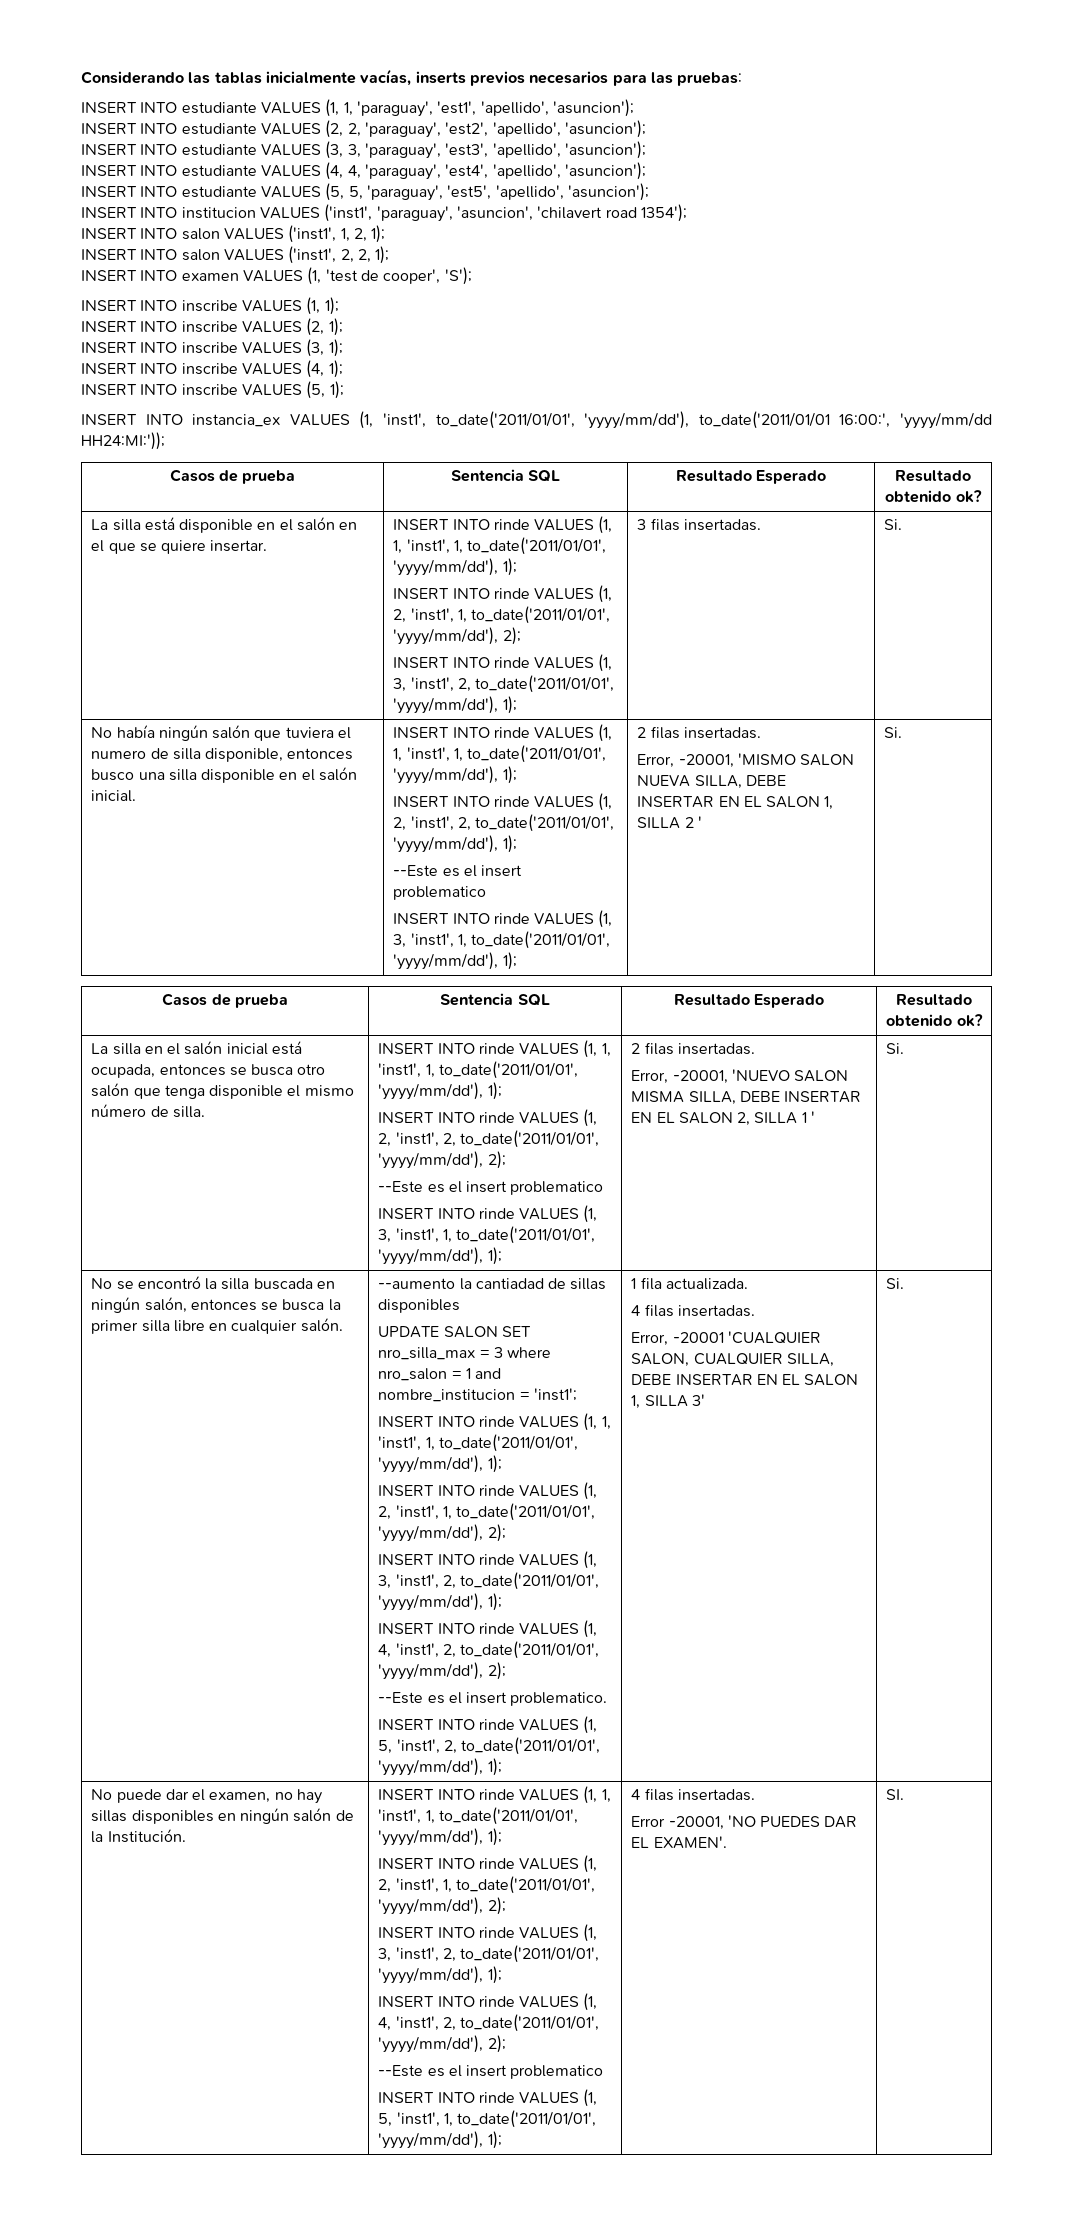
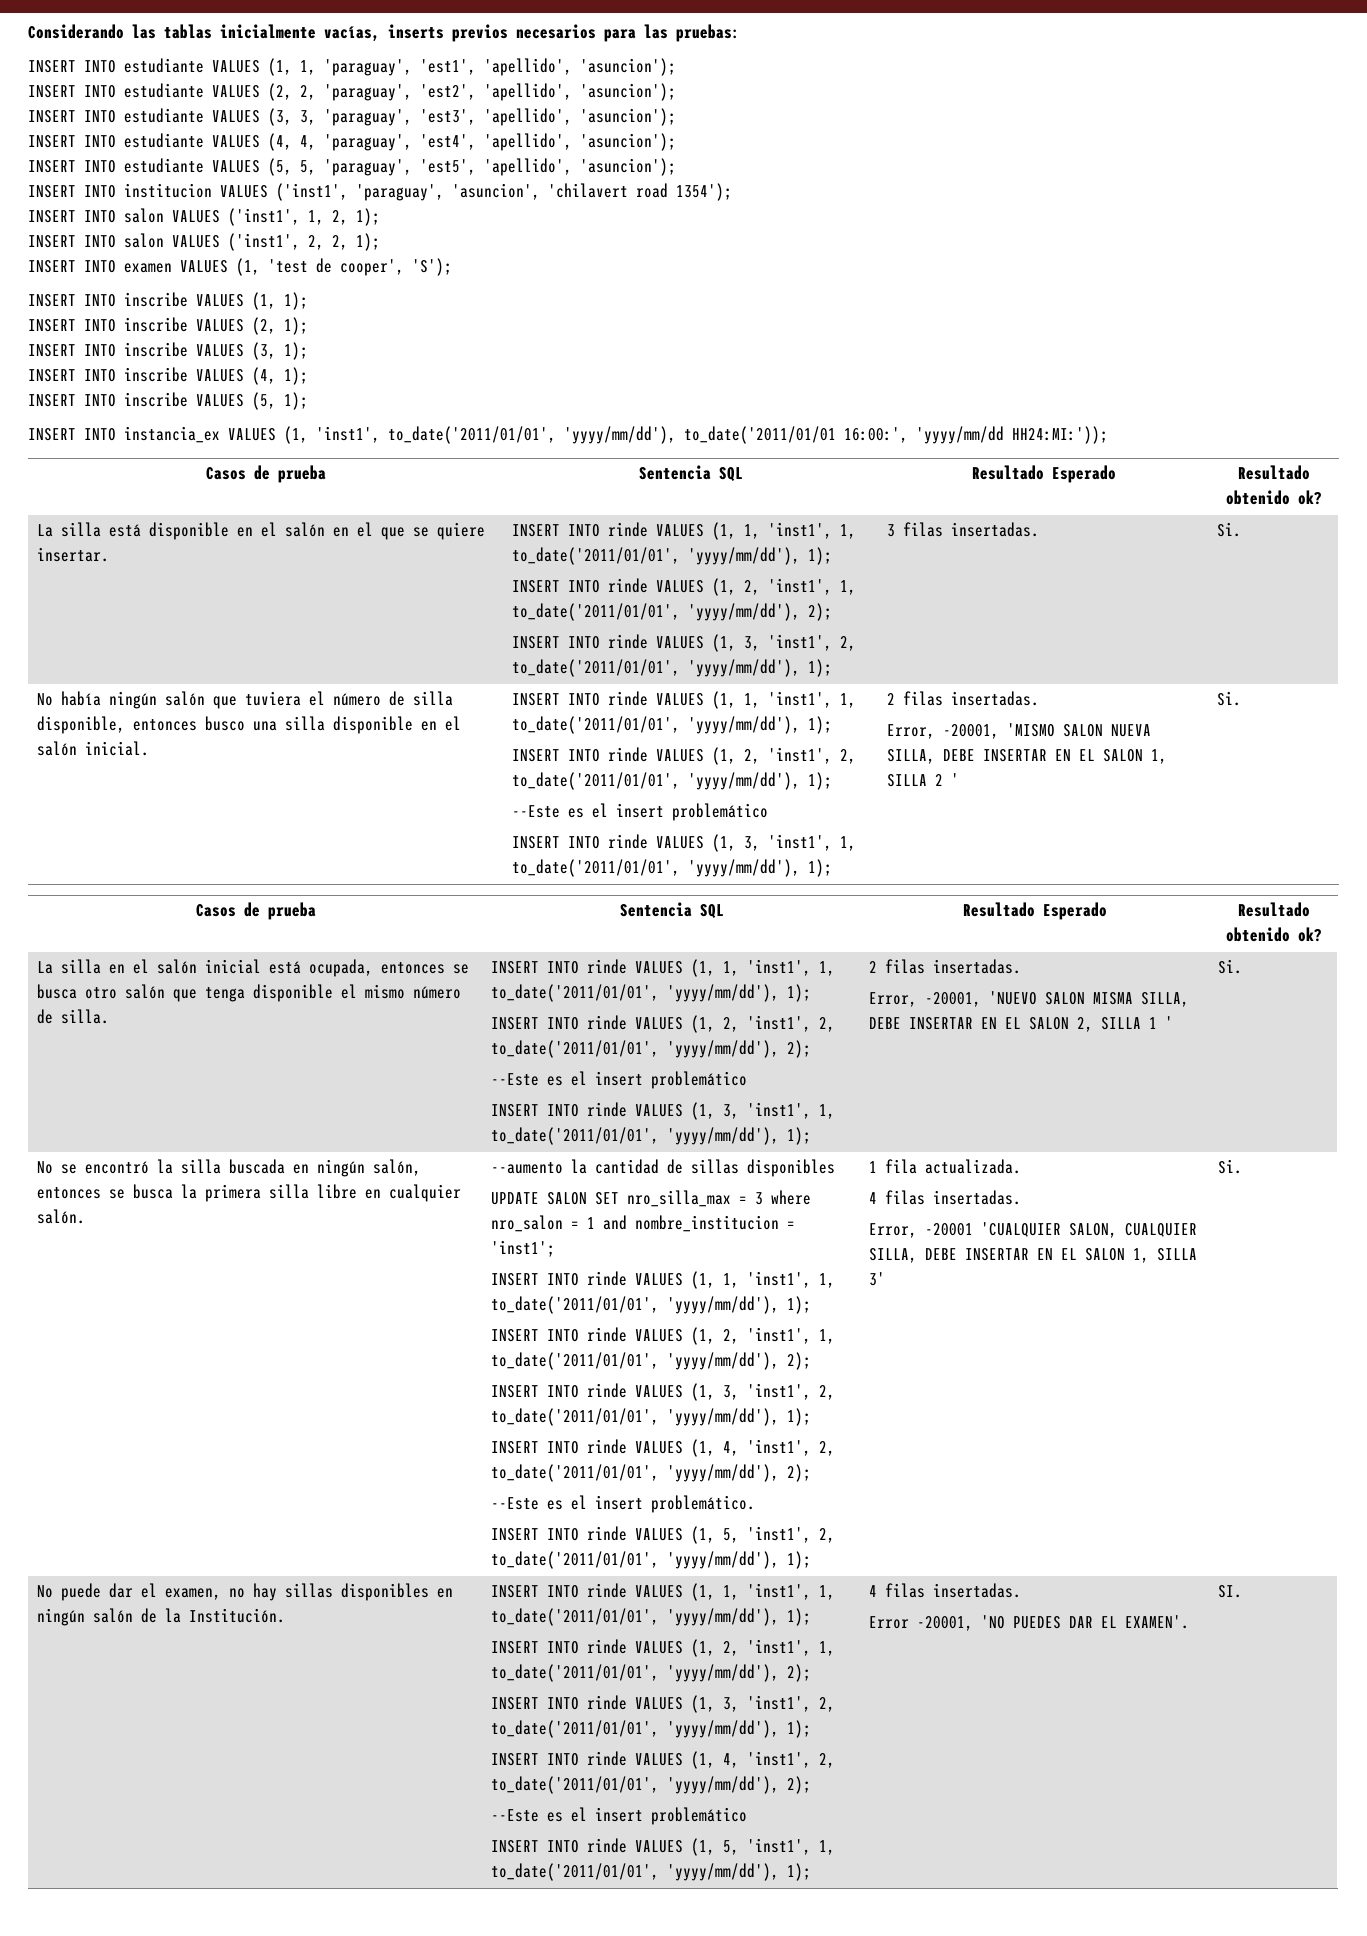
[91,750,147,759] numero -> [332,693,381,706] número
[393,886,487,900] problematico -> [671,803,768,821] problemático
[510,1181,604,1195] problematico -> [650,1071,747,1089] problemático
[91,1320,139,1334] primer -> [204,1184,261,1202] primera
[475,1278,544,1289] cantiadad -> [594,1159,659,1174] cantidad
[510,1692,608,1706] problematico. -> [650,1495,755,1513] problemático.
[510,2065,604,2079] problematico -> [650,1807,747,1825] problemático

